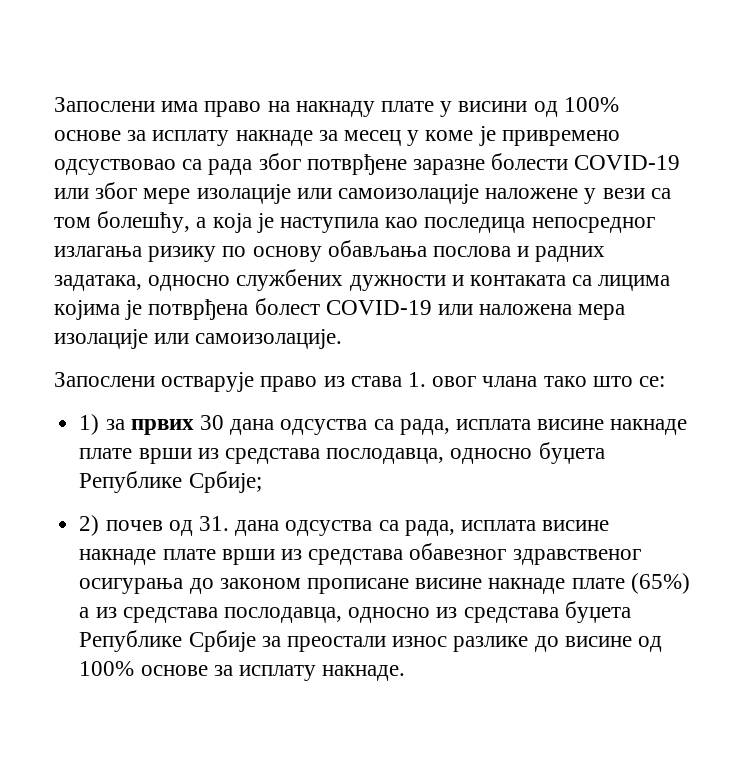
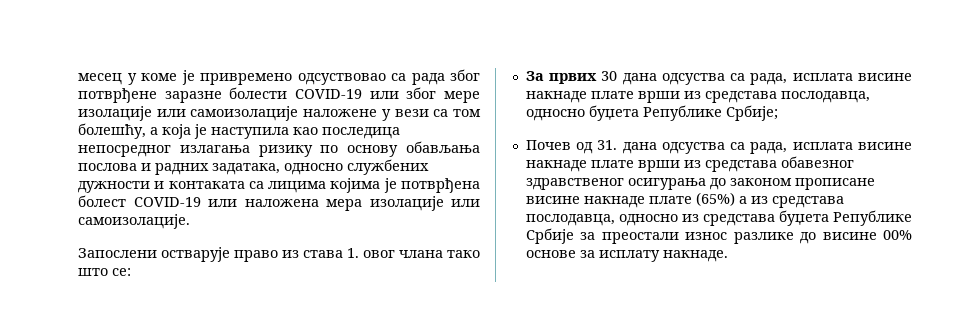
[54,97,619,117] [54,130,338,146] Запослени има право на накнаду плате у висини од 100% основе за исплату накнаде за -> (78, 79) none
[79,414,125,435] 1) за -> [525,71,544,81] За
[79,515,163,536] 2) почев -> [525,140,571,150] Почев
[637,636,662,652] [79,661,135,676] од 100% -> [883,230,912,240] 00%

